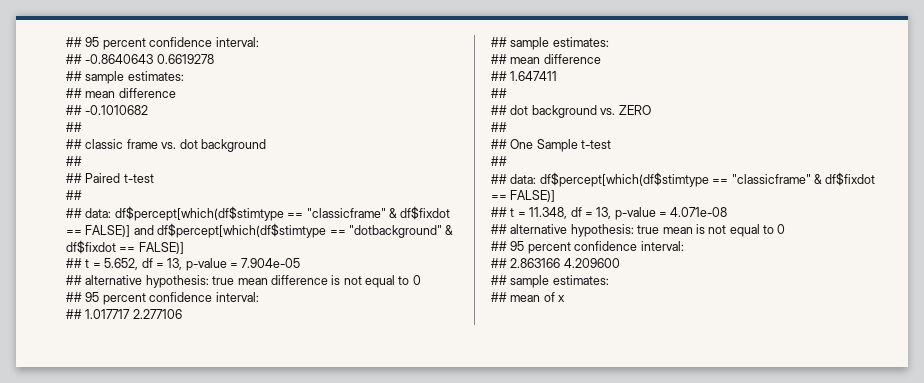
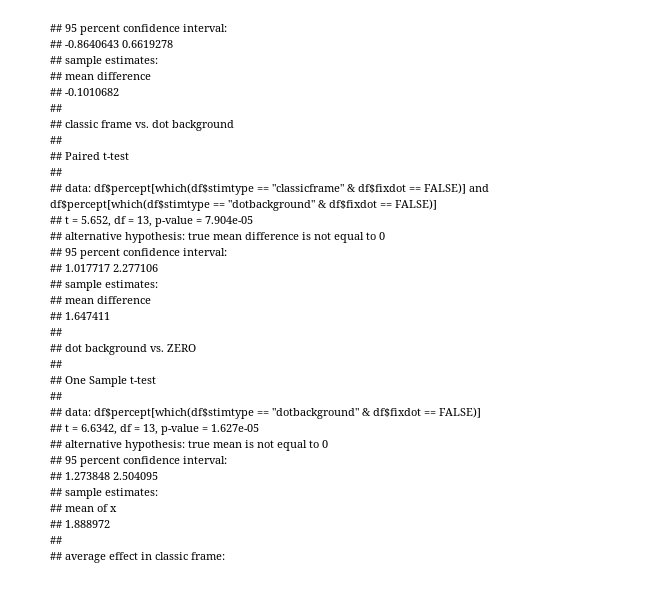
[731,172,876,186] [491,190,556,202] [491,207,728,220] "classicframe" & df$fixdot == FALSE)] // ## t = 11.348, df = 13, p-value = 4.071e-08 -> [272,407,481,419] [50,424,259,435] "dotbackground" & df$fixdot == FALSE)] // ## t = 6.6342, df = 13, p-value = 1.627e-05
[510,258,620,268] 2.863166 4.209600 -> [65,472,158,480] 1.273848 2.504095
(566, 298) none -> [50,520,110,528] [50,536,62,544] [50,552,225,563] // ## 1.888972 // ## // ## average effect in classic frame:

